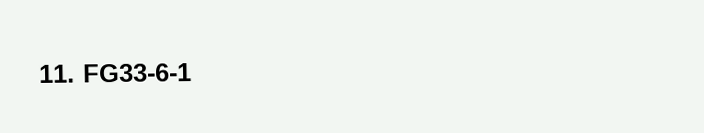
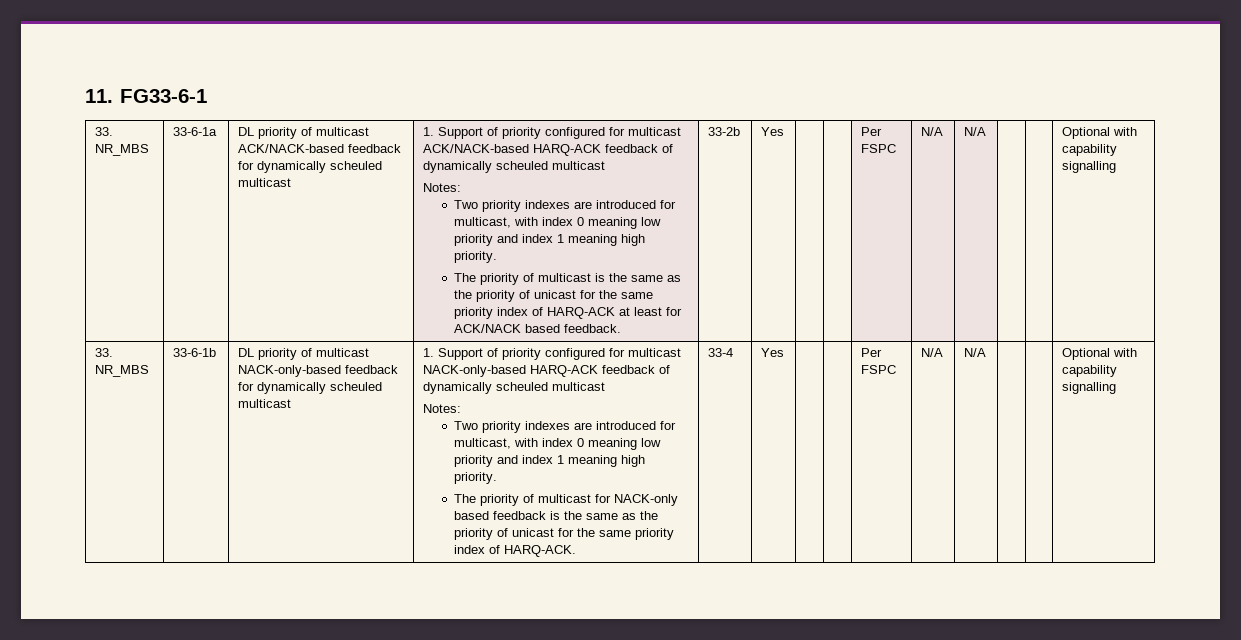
(192, 73) none -> [95,127,114,136] [95,144,150,156] [173,127,218,136] [238,127,370,139] [238,144,402,153] [238,161,383,173] [238,178,292,187] [423,127,682,139] [423,144,674,156] [423,161,606,173] [423,183,462,192] [453,200,676,212] [453,217,661,229] [453,234,645,246] [453,251,497,263] [453,273,681,285] [453,290,653,302] [453,307,682,319] [453,324,621,333] [708,127,741,136] [761,127,785,136] [861,127,883,136] [861,144,897,153] [921,127,944,136] [964,127,987,136] [1062,127,1138,139] [1062,144,1118,156] [1062,161,1117,173] [95,348,114,357] [95,365,150,377] [173,348,217,357] [238,348,370,360] [238,365,399,377] [238,382,383,394] [238,399,292,408] [423,348,682,360] [423,365,671,377] [423,382,606,394] [423,404,462,413] [453,421,676,433] [453,438,661,450] [453,455,645,467] [453,472,497,484] [453,494,678,506] [453,511,658,520] [453,528,674,540] [453,545,576,557] [708,348,734,357] [761,348,785,357] [861,348,883,357] [861,365,897,374] [921,348,944,357] [964,348,987,357] [1062,348,1138,360] [1062,365,1118,377] [1062,382,1117,394] // 33. NR_MBS | 33-6-1a | DL priority of multicast ACK/NACK-based feedback for dynamically scheuled multicast | 1. Support of priority configured for multicast ACK/NACK-based HARQ-ACK feedback of dynamically scheuled multicast // Notes: // Two priority indexes are introduced for multicast, with index 0 meaning low priority and index 1 meaning high priority. // The priority of multicast is the same as the priority of unicast for the same priority index of HARQ-ACK at least for ACK/NACK based feedback. | 33-2b | Yes | | | Per FSPC | N/A | N/A | | | Optional with capability signalling // 33. NR_MBS | 33-6-1b | DL priority of multicast NACK-only-based feedback for dynamically scheuled multicast | 1. Support of priority configured for multicast NACK-only-based HARQ-ACK feedback of dynamically scheuled multicast // Notes: // Two priority indexes are introduced for multicast, with index 0 meaning low priority and index 1 meaning high priority. // The priority of multicast for NACK-only based feedback is the same as the priority of unicast for the same priority index of HARQ-ACK. | 33-4 | Yes | | | Per FSPC | N/A | N/A | | | Optional with capability signalling

